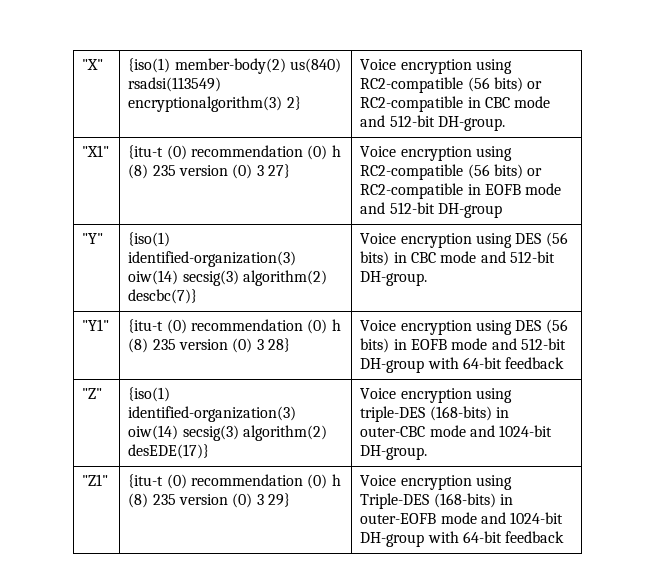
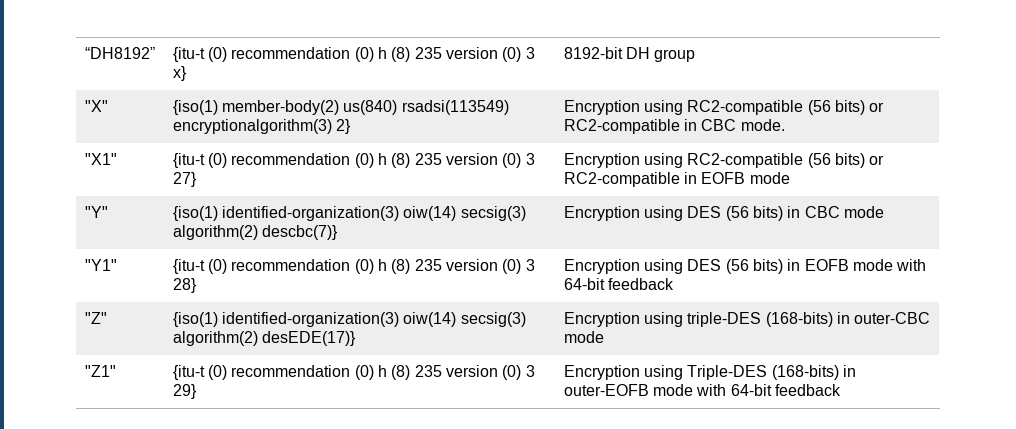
(82, 64) none -> [84,47,155,59] [172,47,535,62] [172,66,187,81] [563,47,696,62] “DH8192” | {itu-t (0) recommendation (0) h (8) 235 version (0) 3 x} | 8192-bit DH group //
[360,59,472,74] Voice encryption -> [563,100,640,115] Encryption
[514,96,551,108] [360,115,506,131] mode and 512-bit DH-group. -> [740,119,785,131] mode.
[360,146,472,161] Voice encryption -> [563,153,640,168] Encryption
[360,202,503,218] and 512-bit DH-group -> (790, 178) none
[360,233,472,248] Voice encryption -> [563,206,640,221] Encryption
[480,251,556,263] [360,271,428,286] and 512-bit DH-group. -> (884, 212) none
[360,320,472,335] Voice encryption -> [563,259,640,274] Encryption
[491,338,567,350] [360,358,425,373] and 512-bit DH-group -> (893, 265) none
[360,388,472,403] Voice encryption -> [563,312,640,327] Encryption
[470,425,553,437] [360,445,428,460] and 1024-bit DH-group. -> (604, 337) none
[360,475,472,490] Voice encryption -> [563,365,640,380] Encryption
[481,512,564,524] [360,532,425,547] and 1024-bit DH-group -> (694, 390) none

